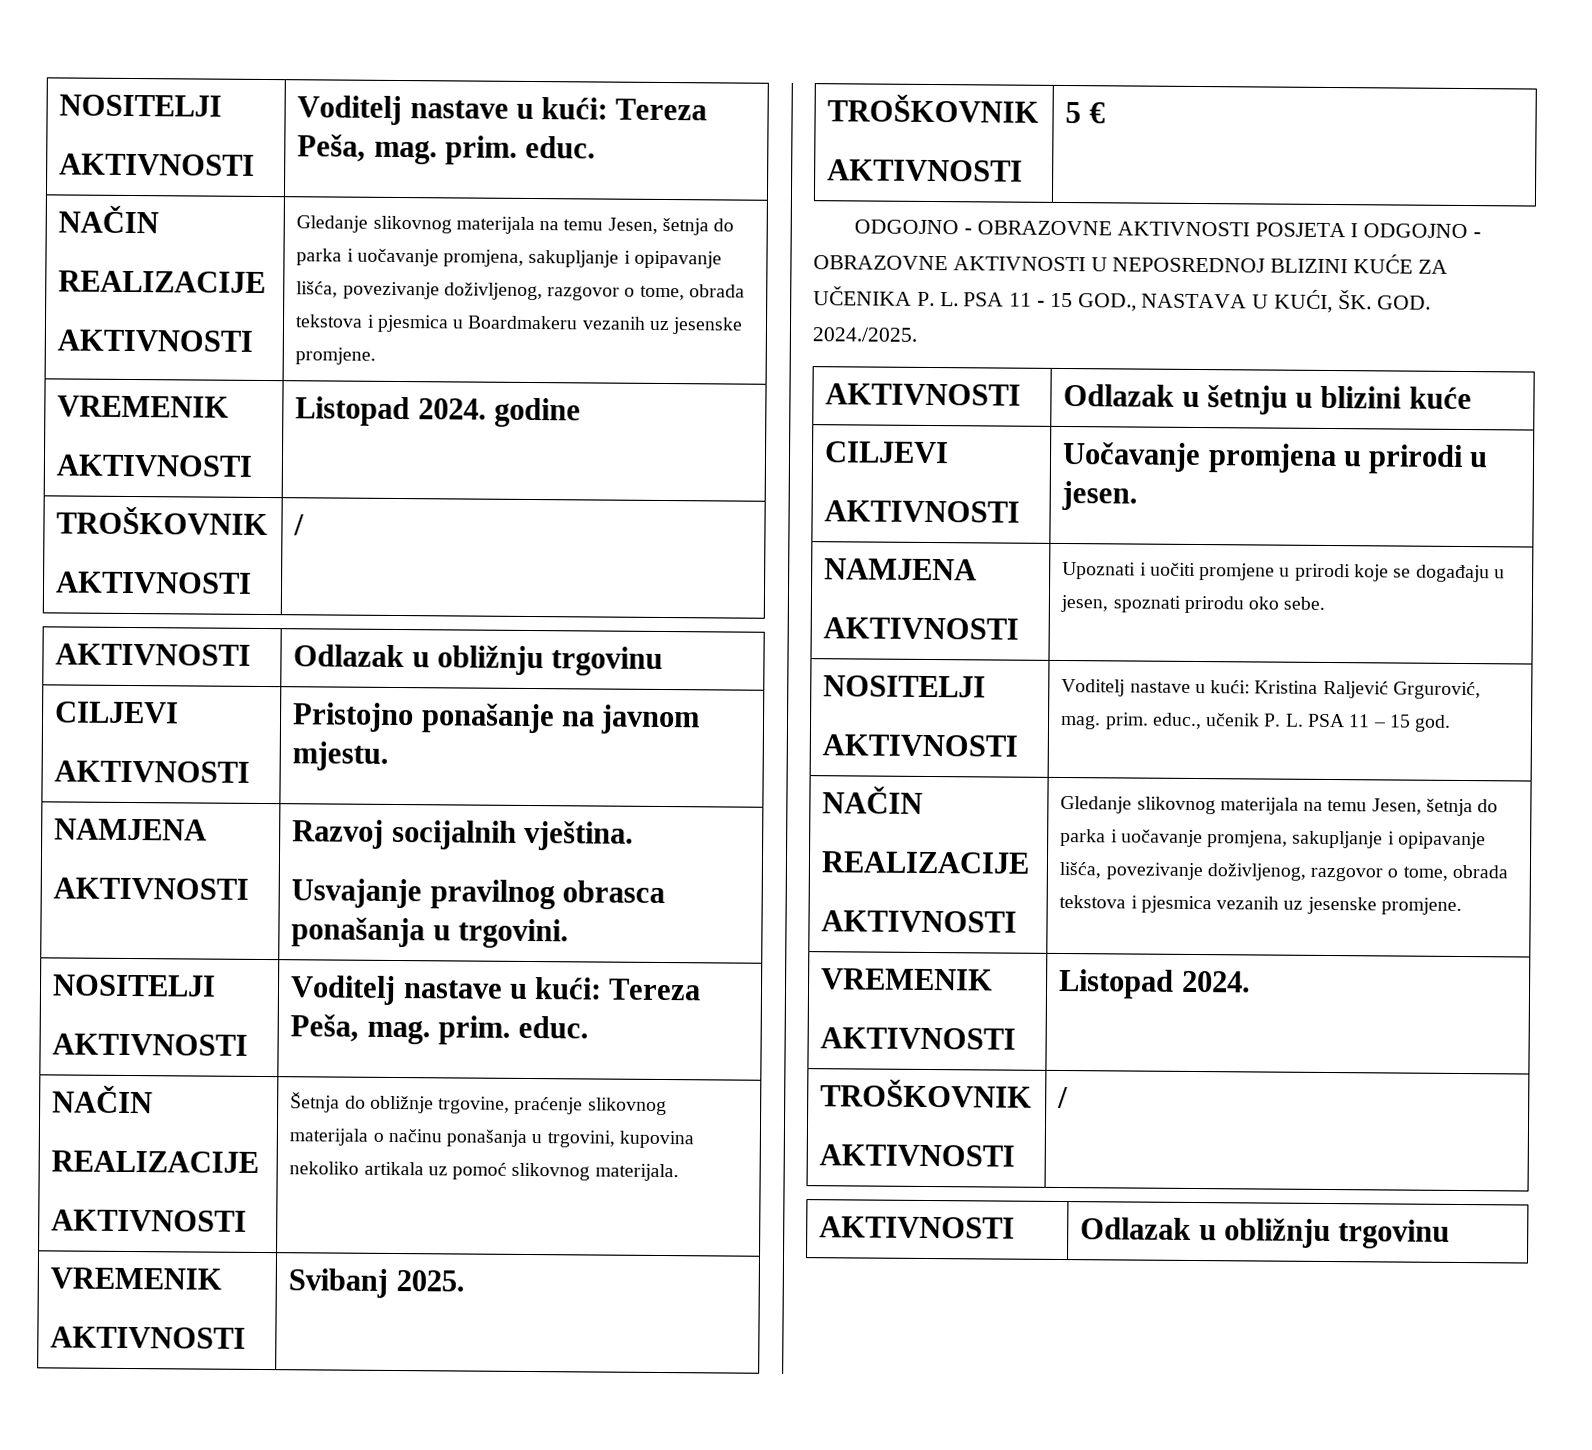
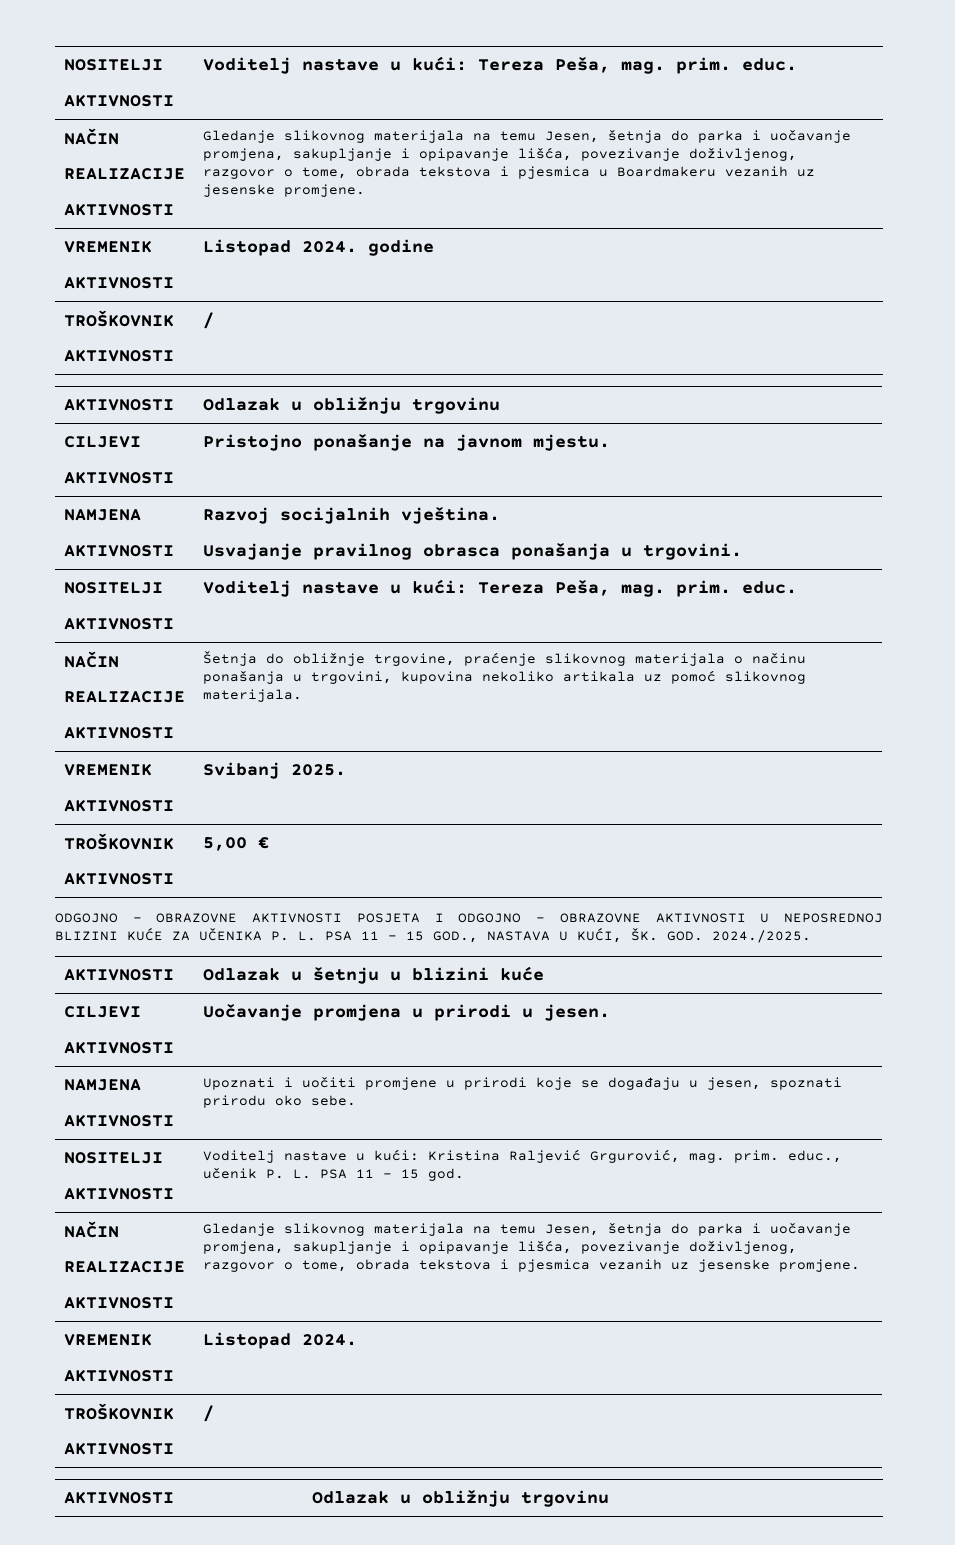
[1065,102,1082,124] 5 -> [202,837,247,851] 5,00

